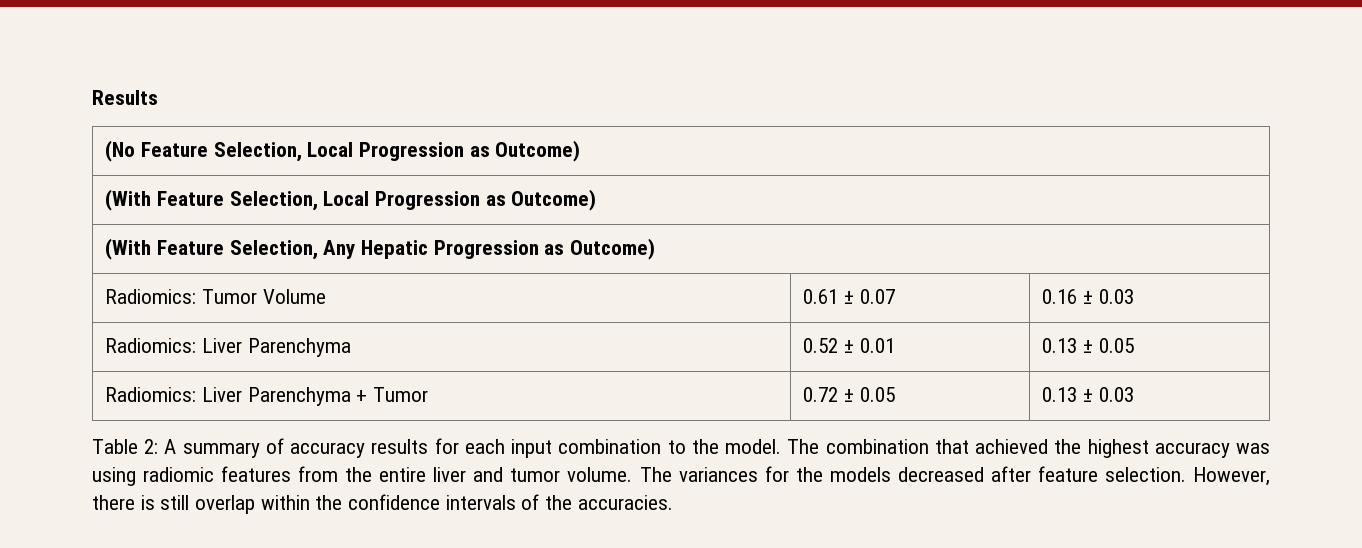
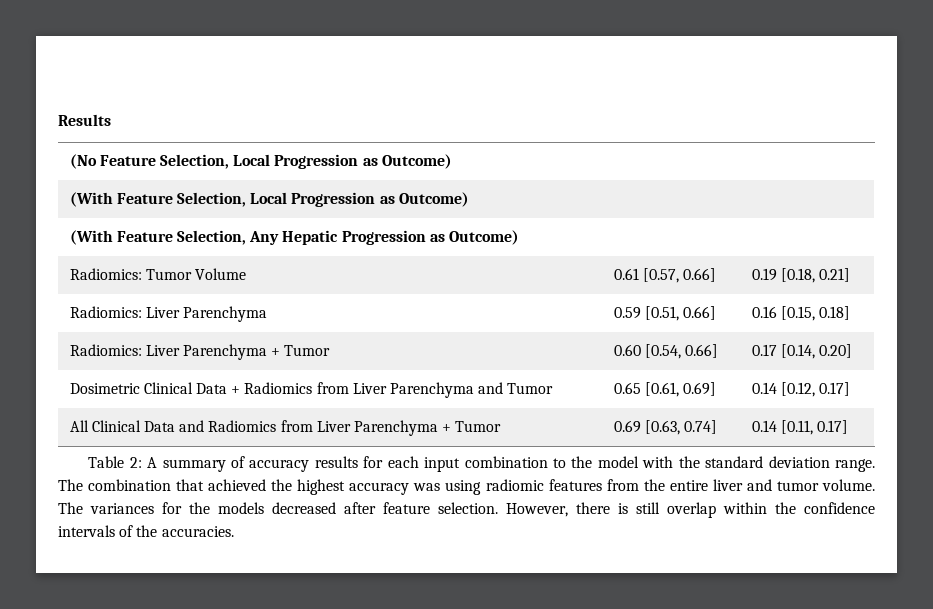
[844,289,895,304] [1042,289,1134,304] [105,338,351,357] [803,338,895,353] [1042,338,1134,353] ± 0.07 | 0.16 ± 0.03 // Radiomics: Liver Parenchyma | 0.52 ± 0.01 | 0.13 ± 0.05 -> [642,268,716,283] [751,268,850,283] [69,306,267,322] [613,306,716,321] [751,306,850,321] [0.57, 0.66] | 0.19 [0.18, 0.21] // Radiomics: Liver Parenchyma | 0.59 [0.51, 0.66] | 0.16 [0.15, 0.18]
[803,387,895,402] [1042,387,1134,402] 0.72 ± 0.05 | 0.13 ± 0.03 -> [613,344,718,359] [751,344,852,359] [69,382,554,398] [613,382,716,397] [751,382,850,397] [69,420,502,436] [613,420,717,435] [751,420,848,435] 0.60 [0.54, 0.66] | 0.17 [0.14, 0.20] // Dosimetric Clinical Data + Radiomics from Liver Parenchyma and Tumor | 0.65 [0.61, 0.69] | 0.14 [0.12, 0.17] // All Clinical Data and Radiomics from Liver Parenchyma + Tumor | 0.69 [0.63, 0.74] | 0.14 [0.11, 0.17]
[725,439,782,454] model. -> [597,456,876,472] model with the standard deviation range.

